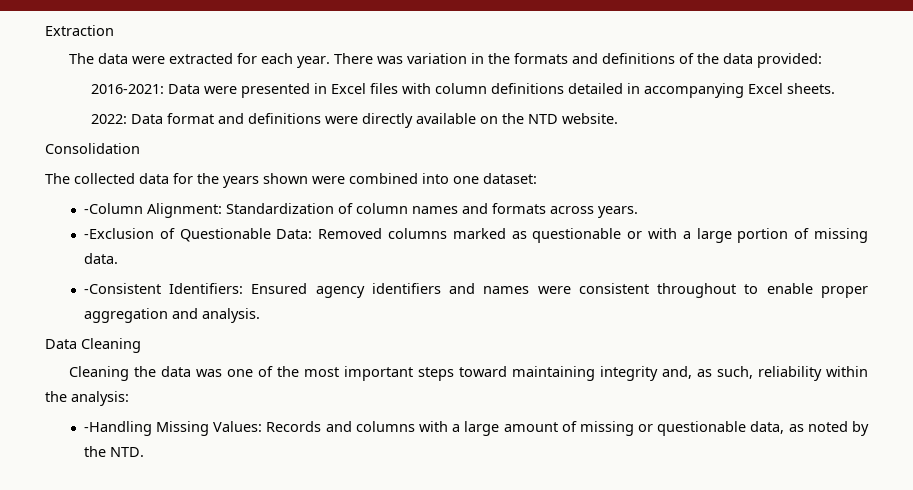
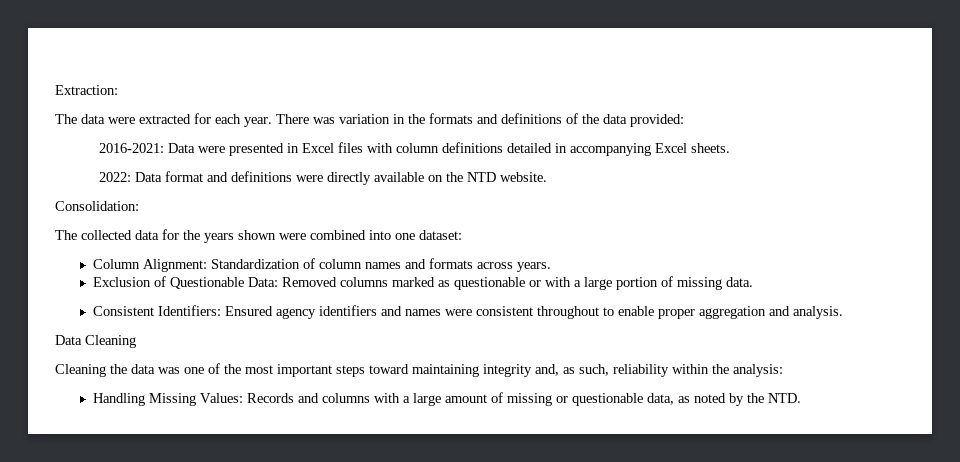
[45,25,114,36] Extraction -> [55,85,118,95] Extraction:
[45,143,140,154] Consolidation -> [55,201,139,211] Consolidation:
[83,203,143,214] -Column -> [93,259,141,269] Column
[83,228,154,239] -Exclusion -> [93,277,152,287] Exclusion
[83,283,161,294] -Consistent -> [93,306,155,316] Consistent
[83,421,152,436] -Handling -> [93,393,146,406] Handling

